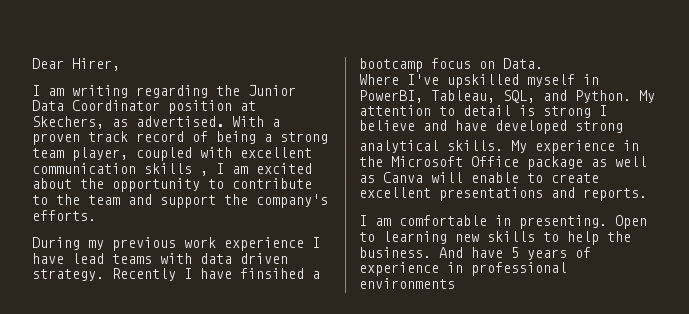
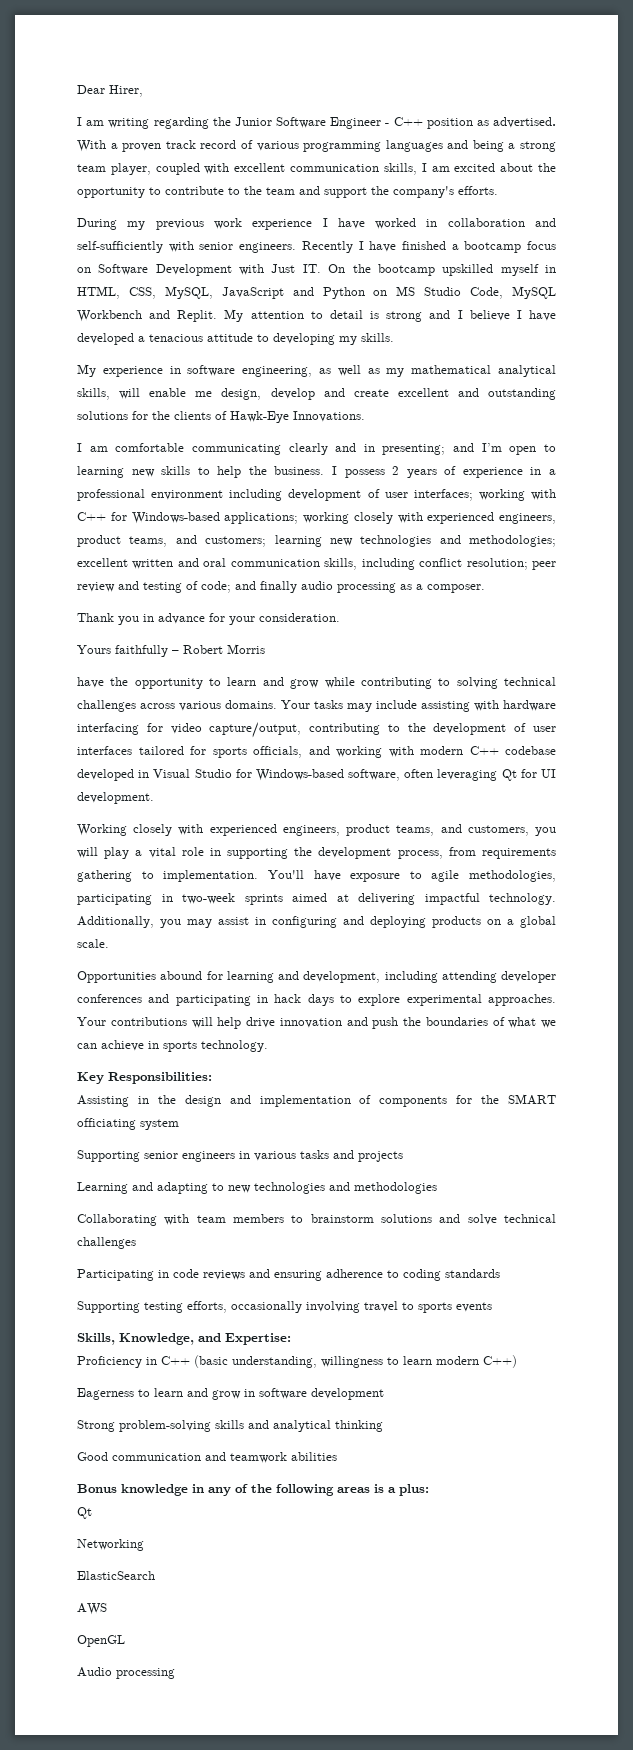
[32,100,256,114] [32,116,104,129] Data Coordinator position at Skechers, -> [276,117,473,129] Software Engineer - C++ position
(208, 136) none -> [256,140,469,152] various programming languages and
[144,163,208,176] skills , -> [383,163,417,175] skills,
[72,253,288,264] [32,269,104,281] lead teams with data driven strategy. -> [375,218,556,229] [77,241,297,253] worked in collaboration and self-sufficiently with senior engineers.
[240,268,304,279] finsihed -> [401,241,446,250] finished
[503,58,543,69] [359,74,599,88] [359,90,631,103] Data. // Where I've upskilled myself in PowerBI, Tableau, SQL, and Python. -> [98,264,557,276] [77,286,556,299] [77,310,218,322] Software Development with Just IT. On the bootcamp upskilled myself in HTML, CSS, MySQL, JavaScript and Python on MS Studio Code, MySQL Workbench and Replit.
(591, 112) none -> [429,310,451,319] and
[423,120,447,131] and -> [516,310,522,319] I
[575,121,623,133] [359,140,639,154] [359,156,647,170] [359,172,599,183] [359,187,647,201] [359,215,647,229] strong // analytical skills. My experience in the Microsoft Office package as well as Canva will enable to create excellent presentations and reports. // I am comfortable in presenting. Open -> [138,333,394,345] [77,364,556,377] [77,388,557,400] [77,411,365,423] [77,443,537,455] a tenacious attitude to developing my skills. // My experience in software engineering, as well as my mathematical analytical skills, will enable me design, develop and create excellent and outstanding solutions for the clients of Hawk-Eye Innovations. // I am comfortable communicating clearly and in presenting; and I’m open
[439,247,519,258] And have 5 -> [332,466,400,478] I possess 2
[471,262,567,276] [359,278,455,289] professional environments -> [549,469,556,475] [77,489,556,501] [77,512,556,524] [77,535,556,547] [77,558,556,570] [77,581,485,593] [77,613,340,625] [77,644,265,657] [77,677,557,689] [77,700,556,712] [77,722,556,738] [77,746,556,758] [77,769,556,781] [77,792,154,804] [77,824,556,836] [77,847,556,859] [77,870,556,882] [77,893,556,905] [77,916,556,928] [77,939,109,948] [77,971,556,983] [77,994,556,1006] [77,1017,556,1029] [77,1040,268,1052] [77,1072,212,1084] [77,1094,556,1107] [77,1118,179,1130] [77,1150,403,1162] [77,1182,437,1194] [77,1214,556,1226] [77,1237,136,1249] [77,1269,500,1281] [77,1301,492,1313] [77,1333,291,1345] [77,1355,517,1368] [77,1388,384,1400] [77,1420,383,1432] [77,1452,337,1463] [77,1484,429,1496] [77,1507,92,1519] [77,1539,144,1551] [77,1571,155,1580] [77,1603,107,1615] [77,1635,125,1647] [77,1667,175,1679] a professional environment including development of user interfaces; working with C++ for Windows-based applications; working closely with experienced engineers, product teams, and customers; learning new technologies and methodologies; excellent written and oral communication skills, including conflict resolution; peer review and testing of code; and finally audio processing as a composer. // Thank you in advance for your consideration. // Yours faithfully – Robert Morris // have the opportunity to learn and grow while contributing to solving technical challenges across various domains. Your tasks may include assisting with hardware interfacing for video capture/output, contributing to the development of user interfaces tailored for sports officials, and working with modern C++ codebase developed in Visual Studio for Windows-based software, often leveraging Qt for UI development. // Working closely with experienced engineers, product teams, and customers, you will play a vital role in supporting the development process, from requirements gathering to implementation. You'll have exposure to agile methodologies, participating in two-week sprints aimed at delivering impactful technology. Additionally, you may assist in configuring and deploying products on a global scale. // Opportunities abound for learning and development, including attending developer conferences and participating in hack days to explore experimental approaches. Your contributions will help drive innovation and push the boundaries of what we can achieve in sports technology. // Key Responsibilities: // Assisting in the design and implementation of components for the SMART officiating system // Supporting senior engineers in various tasks and projects // Learning and adapting to new technologies and methodologies // Collaborating with team members to brainstorm solutions and solve technical challenges // Participating in code reviews and ensuring adherence to coding standards // Supporting testing efforts, occasionally involving travel to sports events // Skills, Knowledge, and Expertise: // Proficiency in C++ (basic understanding, willingness to learn modern C++) // Eagerness to learn and grow in software development // Strong problem-solving skills and analytical thinking // Good communication and teamwork abilities // Bonus knowledge in any of the following areas is a plus: // Qt // Networking // ElasticSearch // AWS // OpenGL // Audio processing

